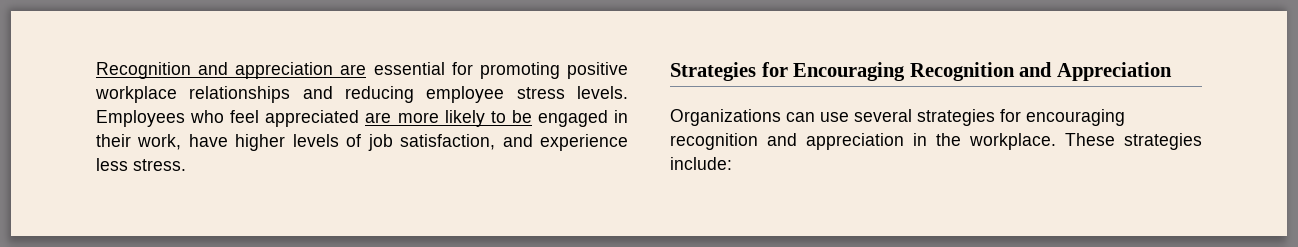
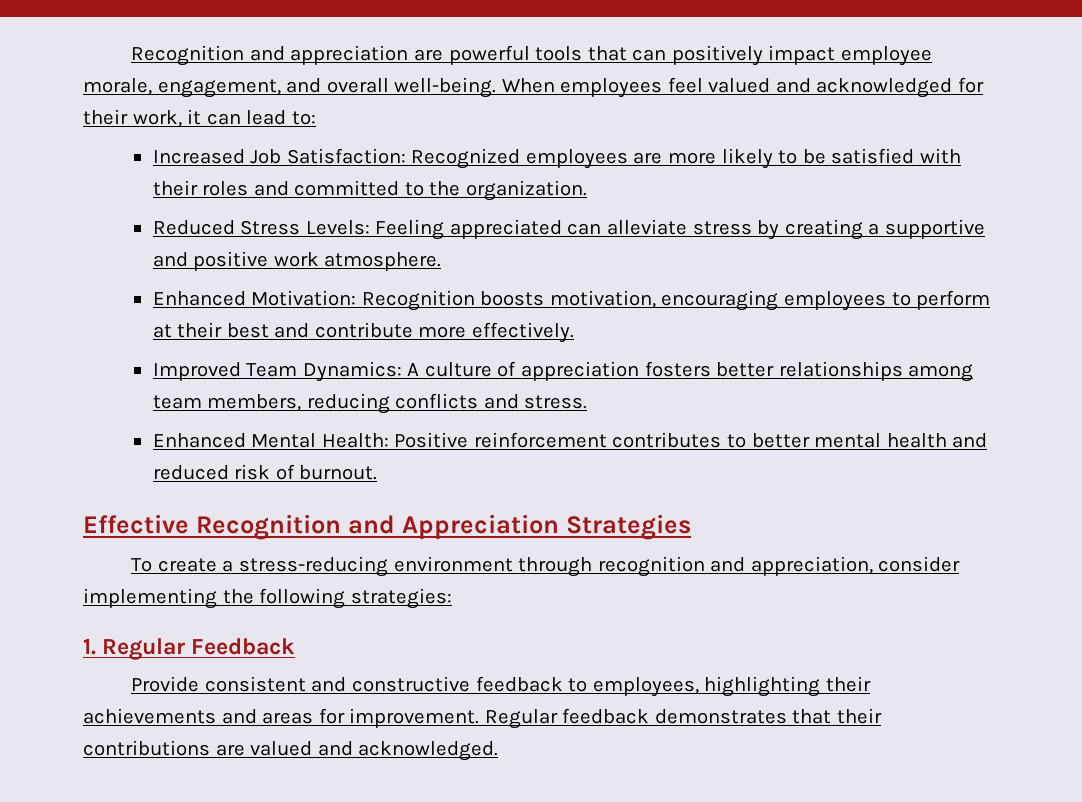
[373,62,629,79] [95,86,628,103] [96,110,360,127] essential for promoting positive workplace relationships and reducing employee stress levels. Employees who feel appreciated -> [448,45,932,66] [83,77,984,98] [83,109,316,127] [152,148,628,169] powerful tools that can positively impact employee morale, engagement, and overall well-being. When employees feel valued and acknowledged for their work, it can lead to: // Increased Job Satisfaction: Recognized employees
[537,110,629,127] [96,134,629,151] [96,158,186,171] [670,62,1172,81] [670,109,1125,126] [670,133,1202,150] [670,157,732,170] engaged in their work, have higher levels of job satisfaction, and experience less stress. // Strategies for Encouraging Recognition and Appreciation // Organizations can use several strategies for encouraging recognition and appreciation in the workplace. These strategies include: -> [831,148,961,164] [152,180,588,201] [152,219,985,240] [152,251,442,271] [152,290,991,311] [152,322,575,343] [152,361,974,382] [152,393,588,414] [152,432,988,448] [152,464,378,480] [83,514,691,540] [131,556,961,577] [83,588,452,609] [83,638,296,660] [131,676,871,697] [83,708,882,729] [83,740,499,761] satisfied with their roles and committed to the organization. // Reduced Stress Levels: Feeling appreciated can alleviate stress by creating a supportive and positive work atmosphere. // Enhanced Motivation: Recognition boosts motivation, encouraging employees to perform at their best and contribute more effectively. // Improved Team Dynamics: A culture of appreciation fosters better relationships among team members, reducing conflicts and stress. // Enhanced Mental Health: Positive reinforcement contributes to better mental health and reduced risk of burnout. // Effective Recognition and Appreciation Strategies // To create a stress-reducing environment through recognition and appreciation, consider implementing the following strategies: // 1. Regular Feedback // Provide consistent and constructive feedback to employees, highlighting their achievements and areas for improvement. Regular feedback demonstrates that their contributions are valued and acknowledged.

